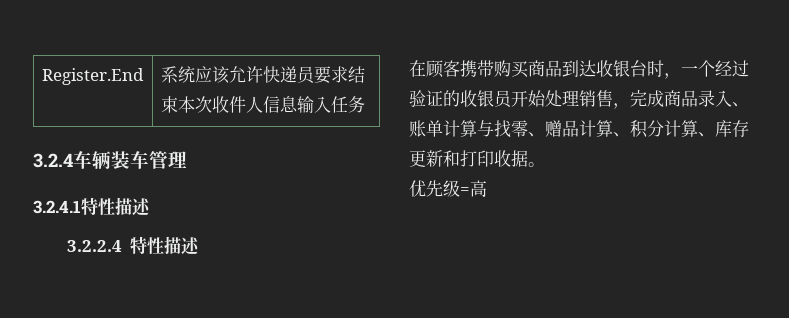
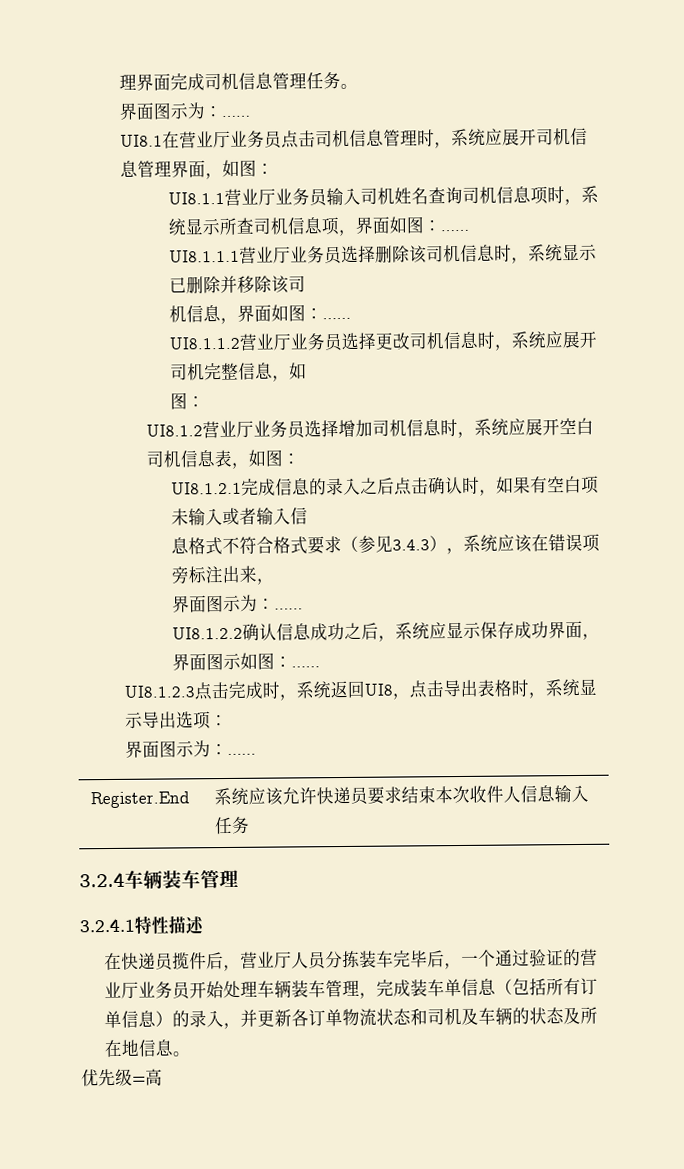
(41, 76) none -> [119,71,359,91] [119,102,251,120] [120,127,589,149] [120,159,275,180] [167,185,599,207] [167,216,469,237] [168,243,597,265] [168,275,306,294] [168,304,351,325] [168,330,597,352] [169,362,307,382] [169,392,205,410] [146,417,595,439] [146,449,301,469] [170,475,599,496] [170,507,308,526] [170,533,600,556] [170,565,274,585] [171,594,303,613] [171,620,600,642] [171,652,320,671] [124,678,598,701] [125,711,229,730] [125,740,257,758] 理界面完成司机信息管理任务。 // 界面图示为：…… // UI8.1在营业厅业务员点击司机信息管理时，系统应展开司机信息管理界面，如图： // UI8.1.1营业厅业务员输入司机姓名查询司机信息项时，系统显示所查司机信息项，界面如图：…… // UI8.1.1.1营业厅业务员选择删除该司机信息时，系统显示已删除并移除该司 // 机信息，界面如图：…… // UI8.1.1.2营业厅业务员选择更改司机信息时，系统应展开司机完整信息，如 // 图： // UI8.1.2营业厅业务员选择增加司机信息时，系统应展开空白司机信息表，如图： // UI8.1.2.1完成信息的录入之后点击确认时，如果有空白项未输入或者输入信 // 息格式不符合格式要求（参见3.4.3），系统应该在错误项旁标注出来， // 界面图示为：…… // UI8.1.2.2确认信息成功之后，系统应显示保存成功界面，界面图示如图：…… // UI8.1.2.3点击完成时，系统返回UI8，点击导出表格时，系统显示导出选项： // 界面图示为：…… //
[66,236,201,255] [409,60,749,79] [409,90,749,109] [409,120,749,138] [409,150,528,167] 3.2.2.4特性描述 // 在顾客携带购买商品到达收银台时，一个经过验证的收银员开始处理销售，完成商品录入、账单计算与找零、赠品计算、积分计算、库存更新和打印收据 -> [103,948,598,972] [103,977,598,1000] [103,1006,598,1030] [103,1039,174,1058] 在快递员揽件后，营业厅人员分拣装车完毕后，一个通过验证的营业厅业务员开始处理车辆装车管理，完成装车单信息（包括所有订单信息）的录入，并更新各订单物流状态和司机及车辆的状态及所在地信息

